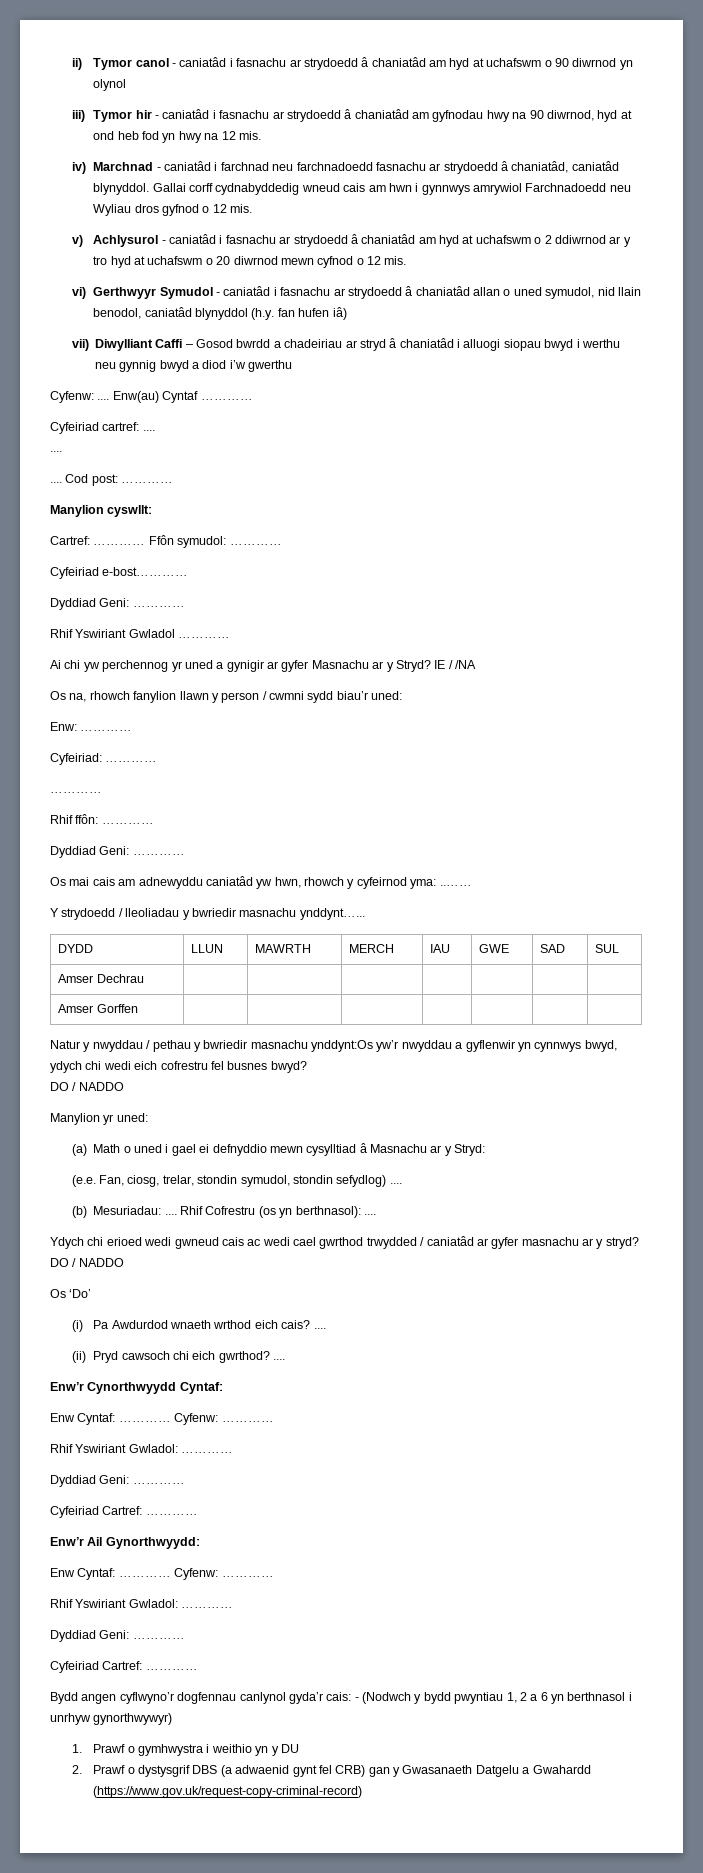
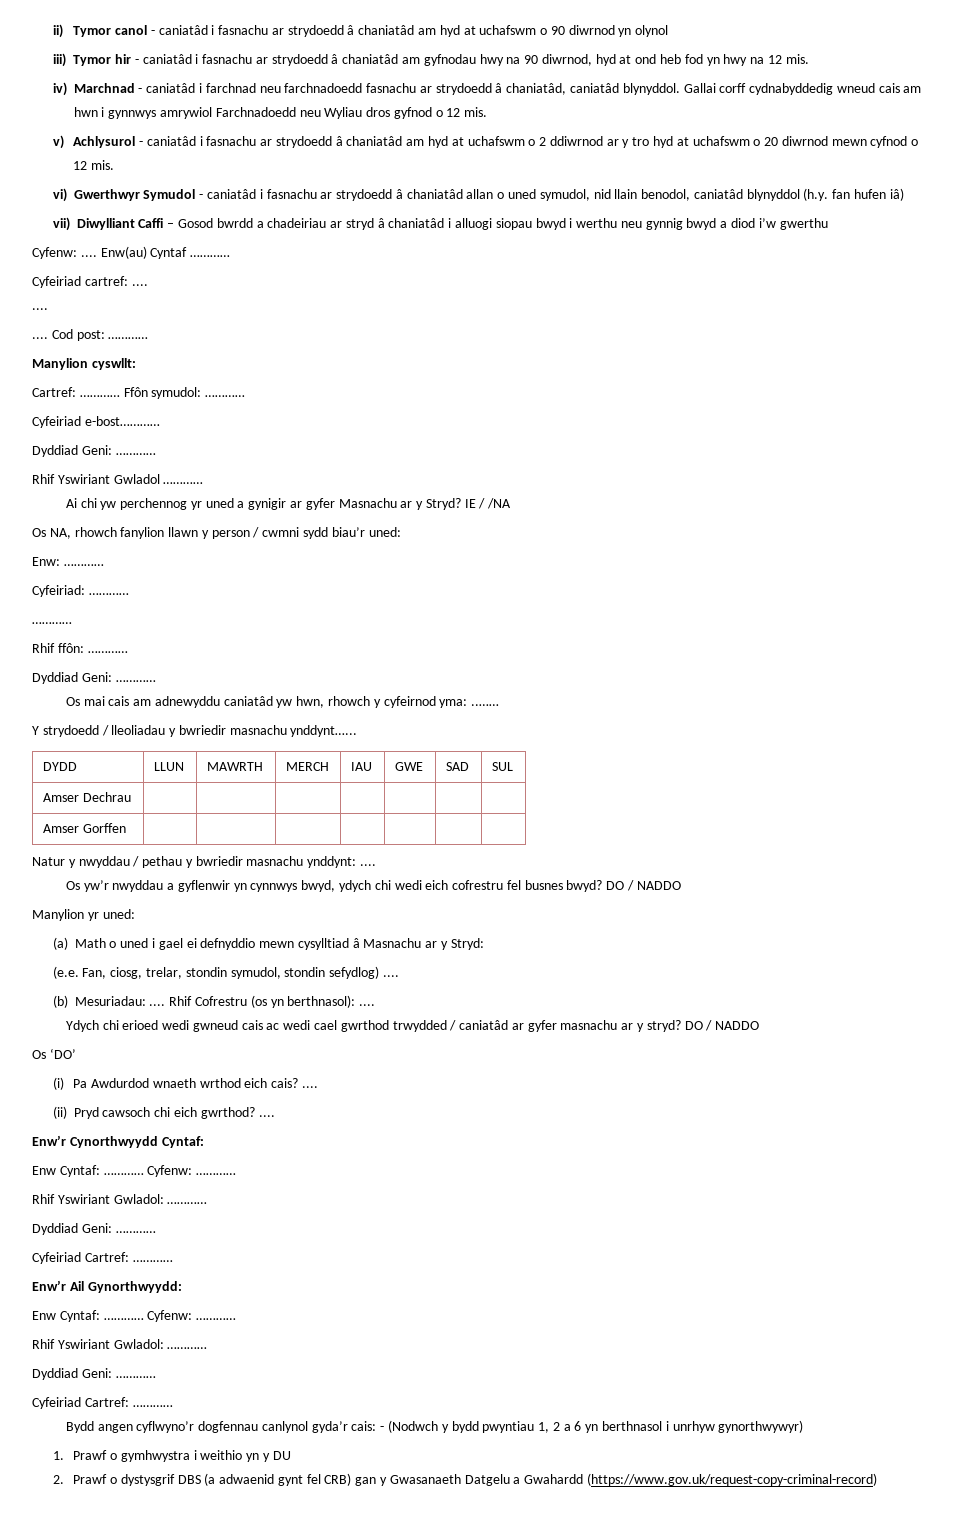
[93,287,157,299] Gerthwyyr -> [73,189,140,201] Gwerthwyr
[69,693,87,702] na, -> [49,528,71,539] NA,
[311,1040,373,1052] ynddynt:Os -> [307,856,377,868] [65,881,80,890] ynddynt: .... // Os
(307, 1067) // -> (603, 886) none
[69,1289,92,1298] ‘Do’ -> [49,1048,76,1059] ‘DO’

